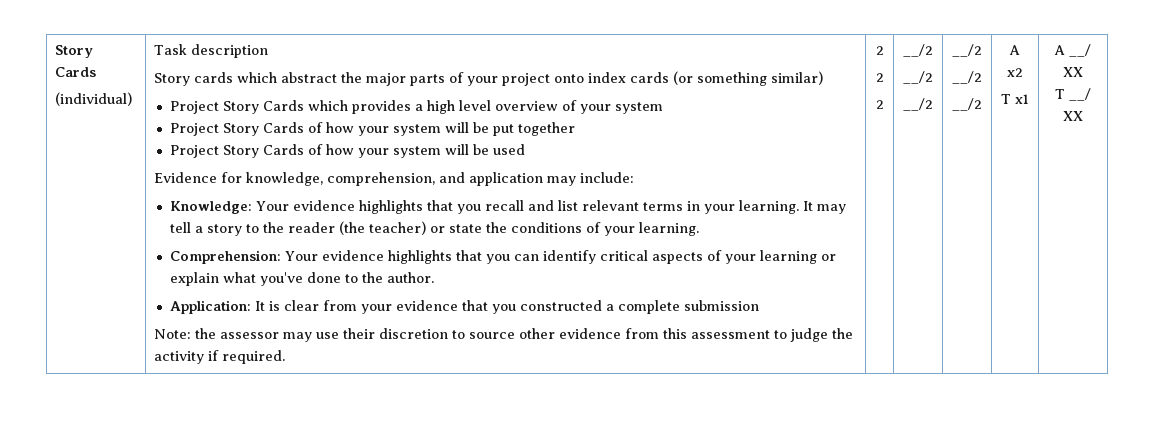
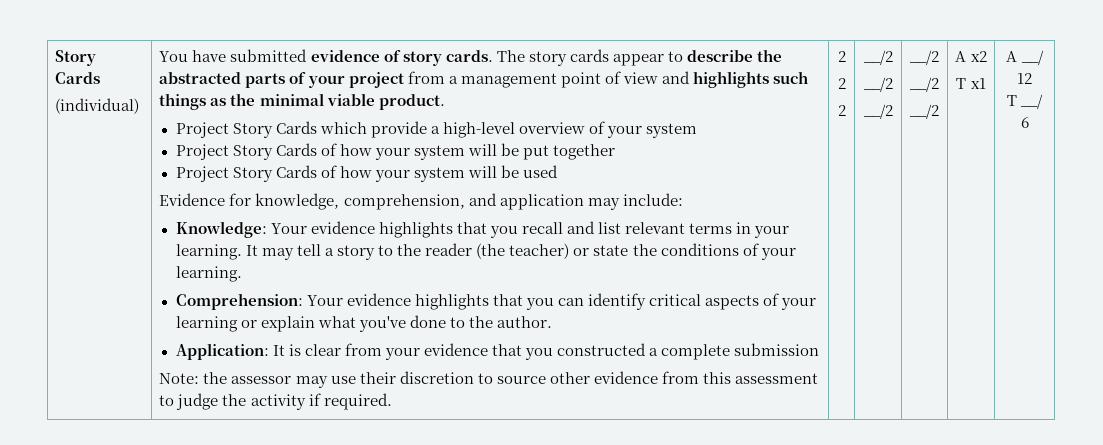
[154,44,269,58] [154,71,824,86] Task description // Story cards which abstract the major parts of your project onto index cards (or something similar) -> [159,49,783,66] [159,71,809,88] [159,93,445,110] You have submitted evidence of story cards. The story cards appear to describe the abstracted parts of your project from a management point of view and highlights such things as the minimal viable product.
[352,100,492,114] provides a high level -> [371,121,516,138] provide a high-level
[1063,67,1083,77] XX -> [1017,73,1032,84] 12
[1063,111,1083,121] XX -> [1020,117,1029,128] 6

